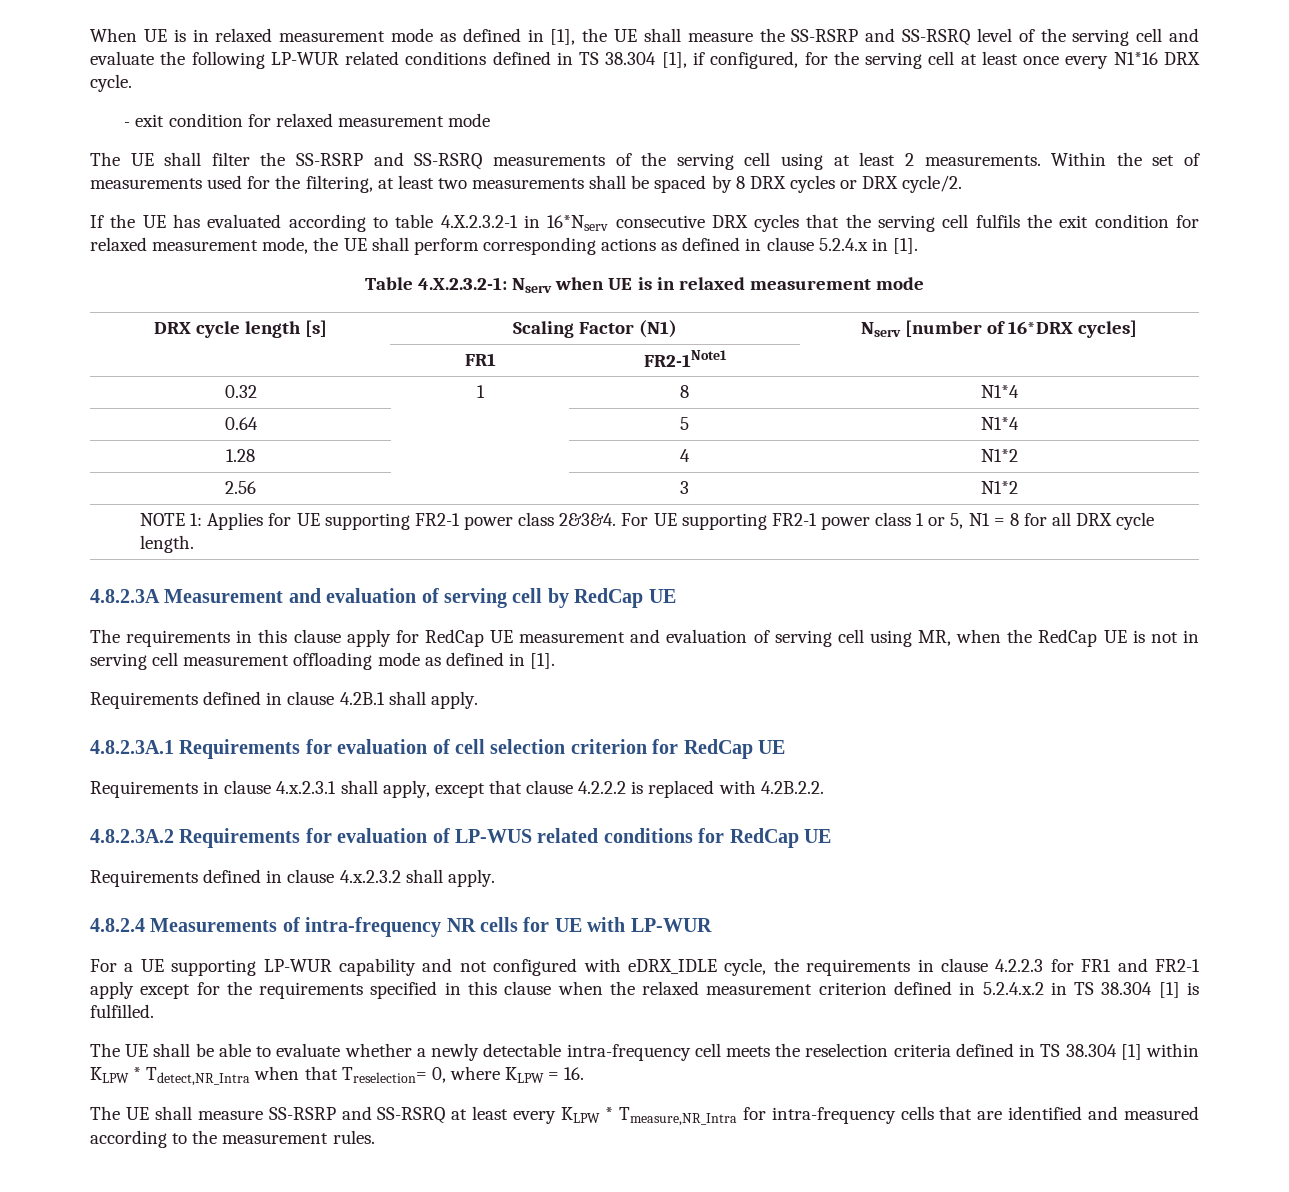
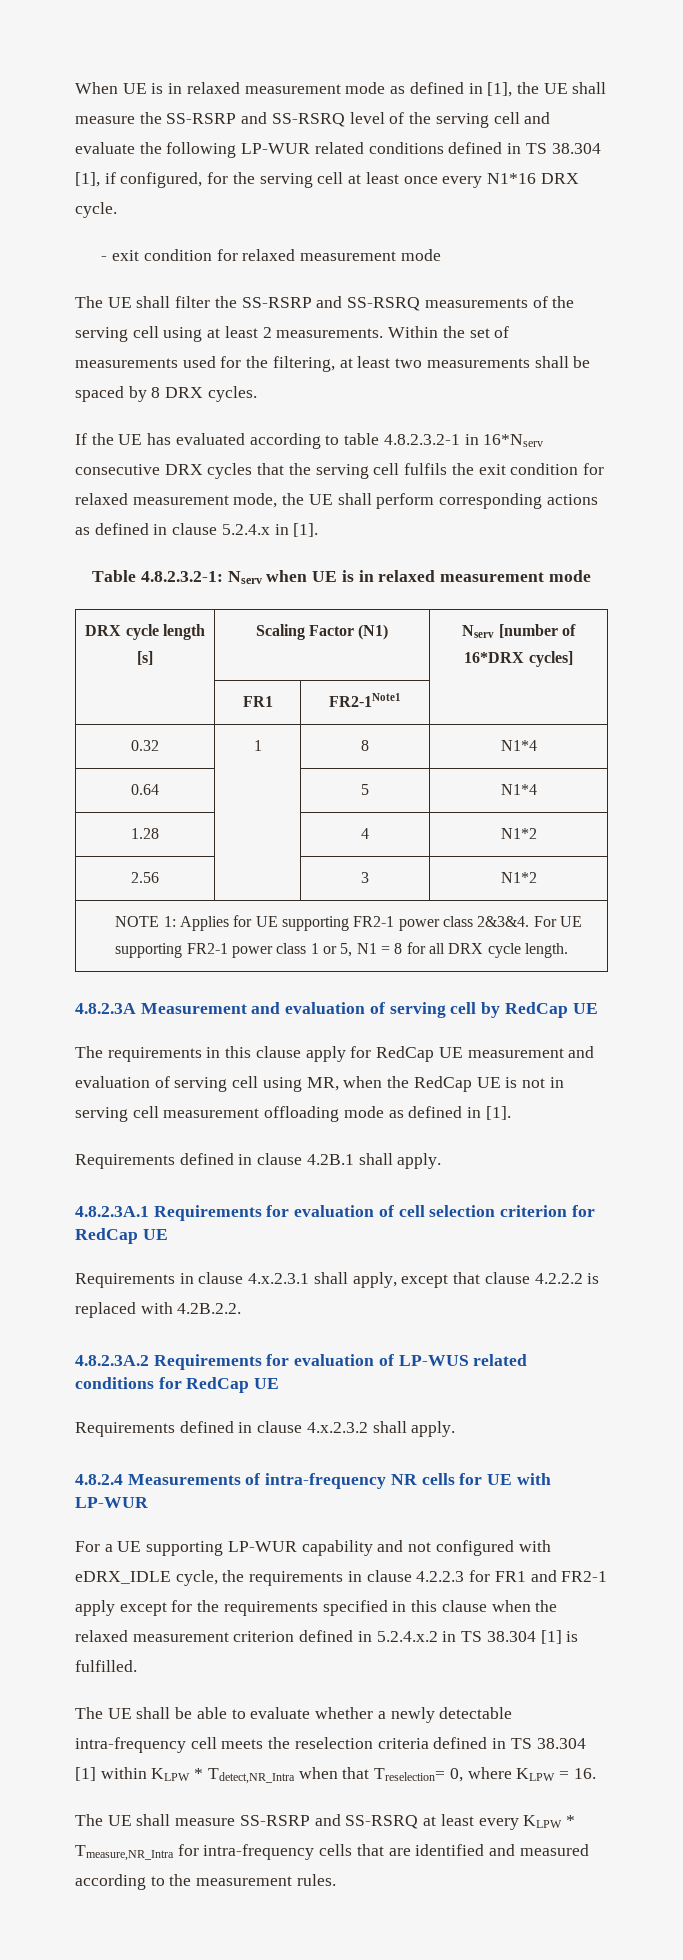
[789,175,963,193] cycles or DRX cycle/2. -> [207,386,257,402] cycles.
[440,215,518,228] 4.X.2.3.2-1 -> [383,434,460,445] 4.8.2.3.2-1
[418,277,508,290] 4.X.2.3.2-1: -> [140,571,223,582] 4.8.2.3.2-1:

